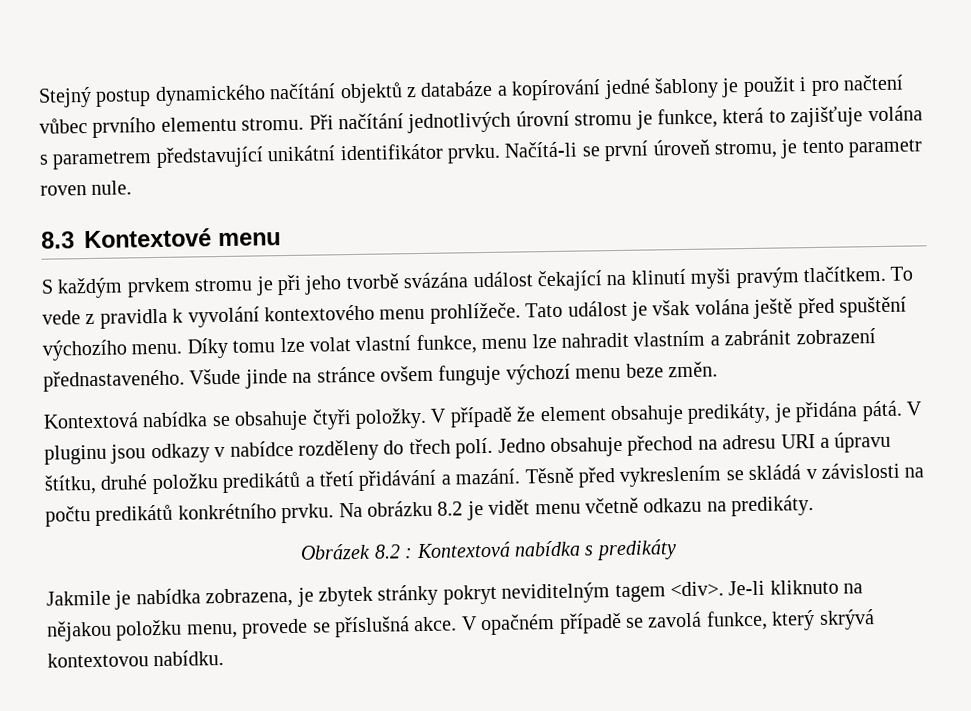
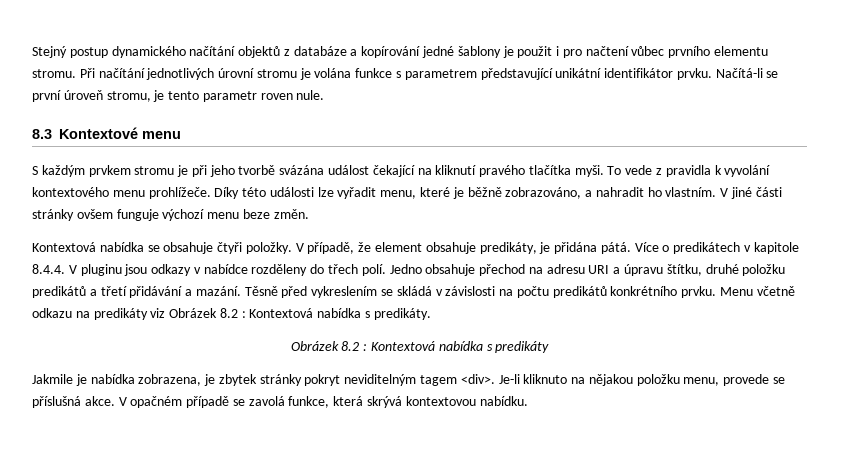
[656,105,923,129] funkce, která to zajišťuje volána -> [314,68,393,78] volána funkce
[630,265,886,289] klinutí myši pravým tlačítkem. -> [435,165,604,177] kliknutí pravého tlačítka myši.
[525,296,907,321] [42,328,876,361] [43,366,376,392] Tato událost je však volána ještě před spuštění výchozího menu. Díky tomu lze volat vlastní funkce, menu lze nahradit vlastním a zabránit zobrazení přednastaveného. Všude jinde na stránce -> [214,187,782,199] [32,209,74,221] Díky této události lze vyřadit menu, které je běžně zobrazováno, a nahradit ho vlastním. V jiné části stránky
[449,406,513,428] případě -> [307,242,355,254] případě,
(903, 411) none -> [634,242,799,254] [32,264,65,274] Více o predikátech v kapitole 8.4.4.
[338,497,727,521] Na obrázku 8.2 je vidět menu včetně odkazu na -> [720,286,795,296] [32,308,371,320] Menu včetně odkazu na predikáty viz Obrázek 8.2 : Kontextová nabídka s
[771,610,816,631] který -> [333,396,364,406] která

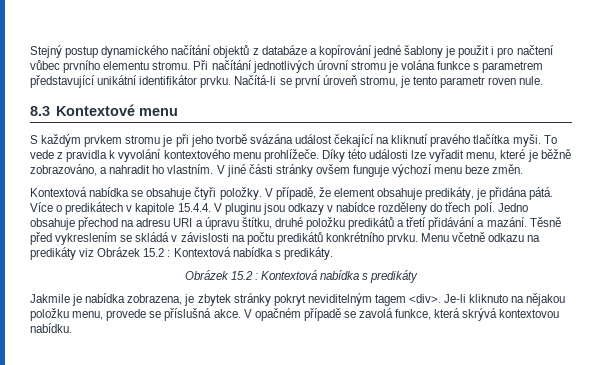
[32,264,65,274] 8.4.4. -> [177,203,211,212] 15.4.4.
[219,308,238,318] 8.2 -> [143,248,165,257] 15.2
[341,341,360,351] 8.2 -> [230,271,253,280] 15.2

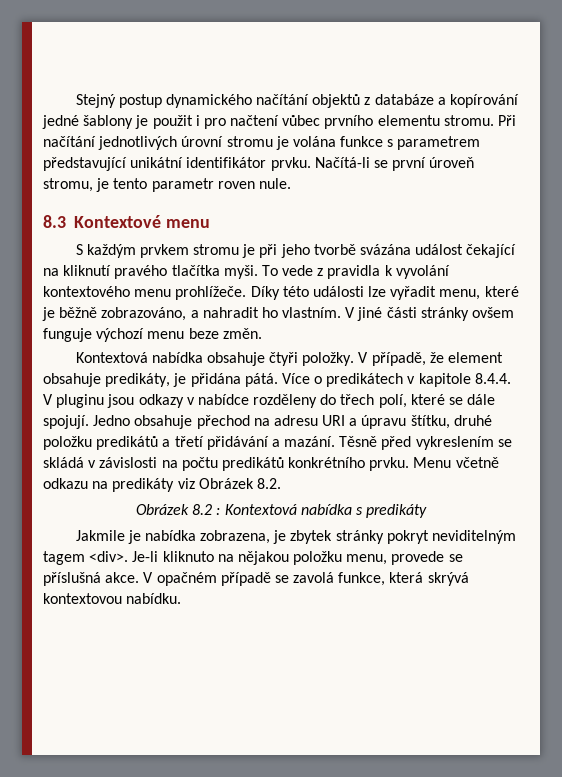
[131,190,144,197] se -> (203, 357) none
[177,203,211,212] 15.4.4. -> [474,373,511,384] 8.4.4.
[473,202,495,215] polí. -> [378,394,496,408] [43,415,89,429] polí, které se dále spojují.
[143,247,333,260] [184,270,253,280] 15.2 : Kontextová nabídka s predikáty. // Obrázek 15.2 -> [256,478,281,489] [135,504,213,515] 8.2. // Obrázek 8.2

